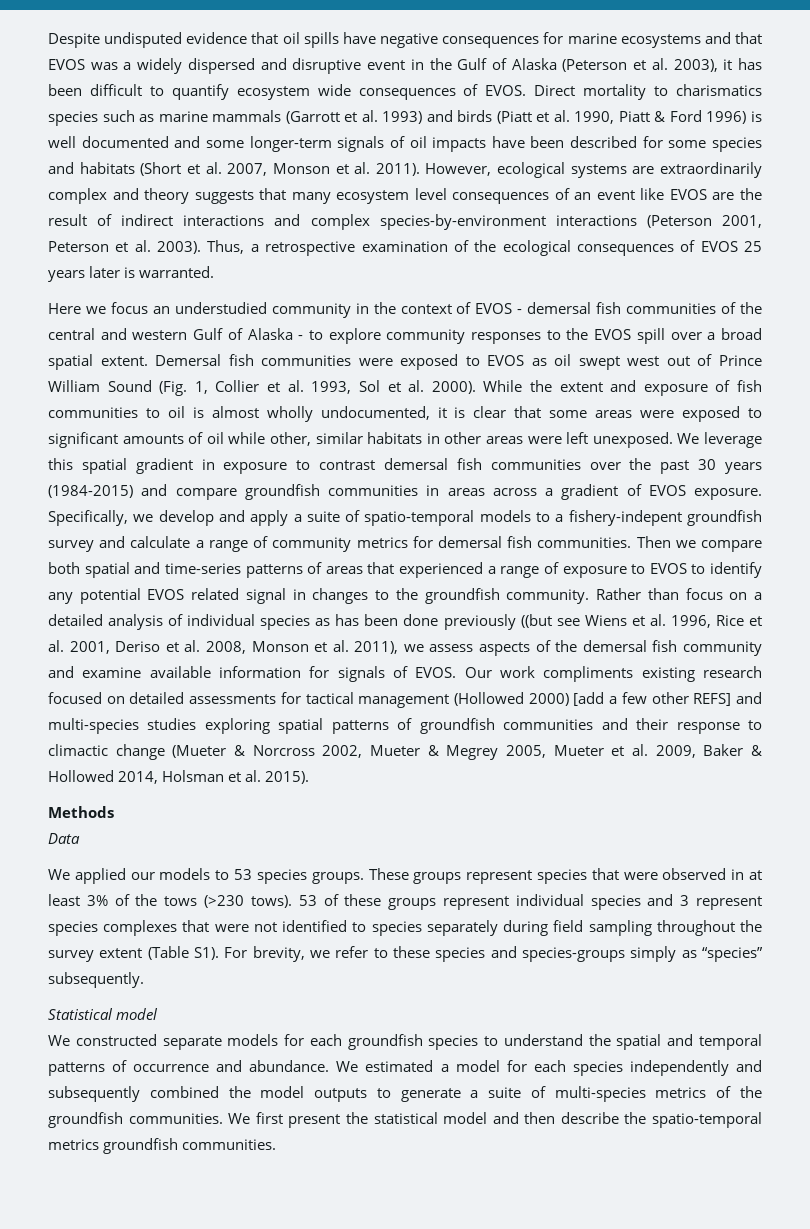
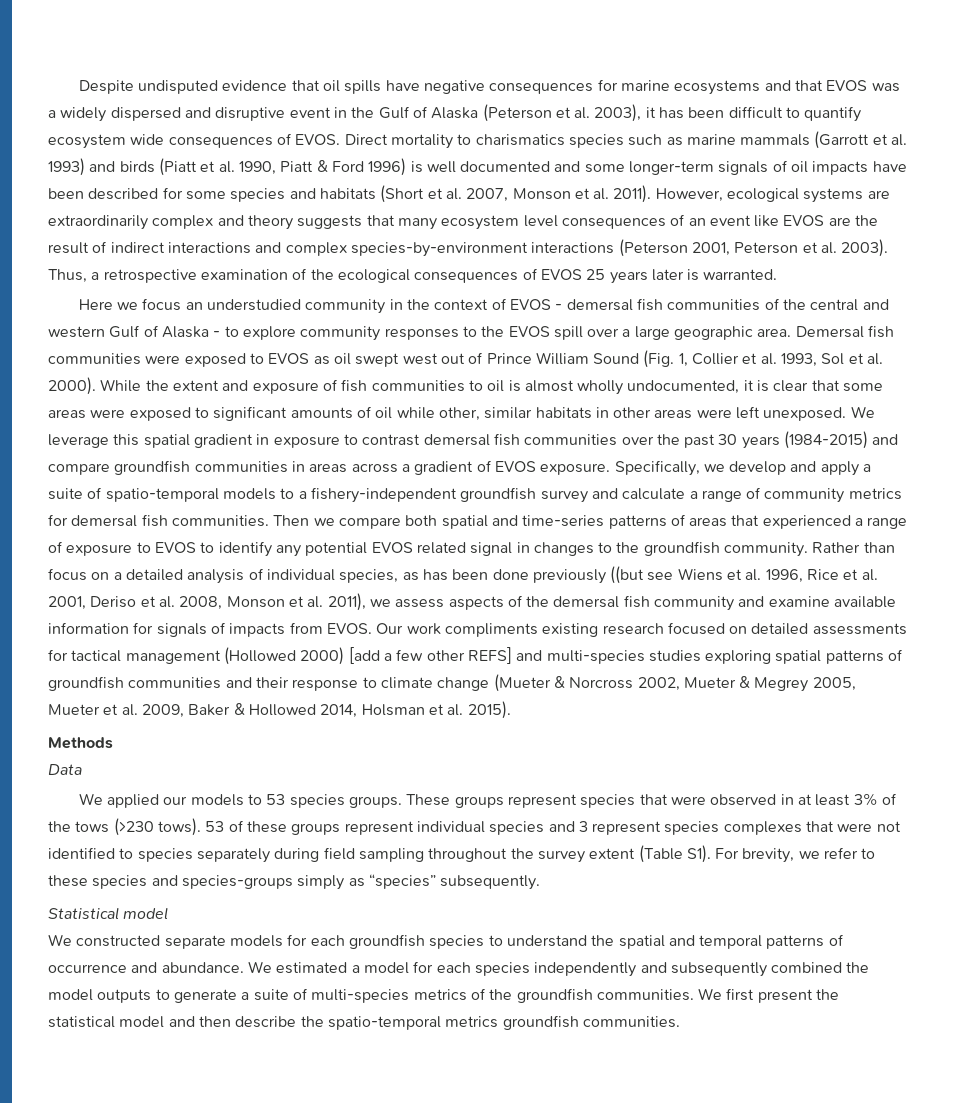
[721,328,763,340] [48,354,148,370] broad spatial extent. -> [634,326,792,340] large geographic area.
[568,510,682,526] fishery-indepent -> [310,487,457,503] fishery-independent
[260,615,311,630] species -> [339,569,399,583] species,
(408, 672) none -> [229,622,323,637] impacts from
[48,744,108,756] climactic -> [380,677,433,689] climate

